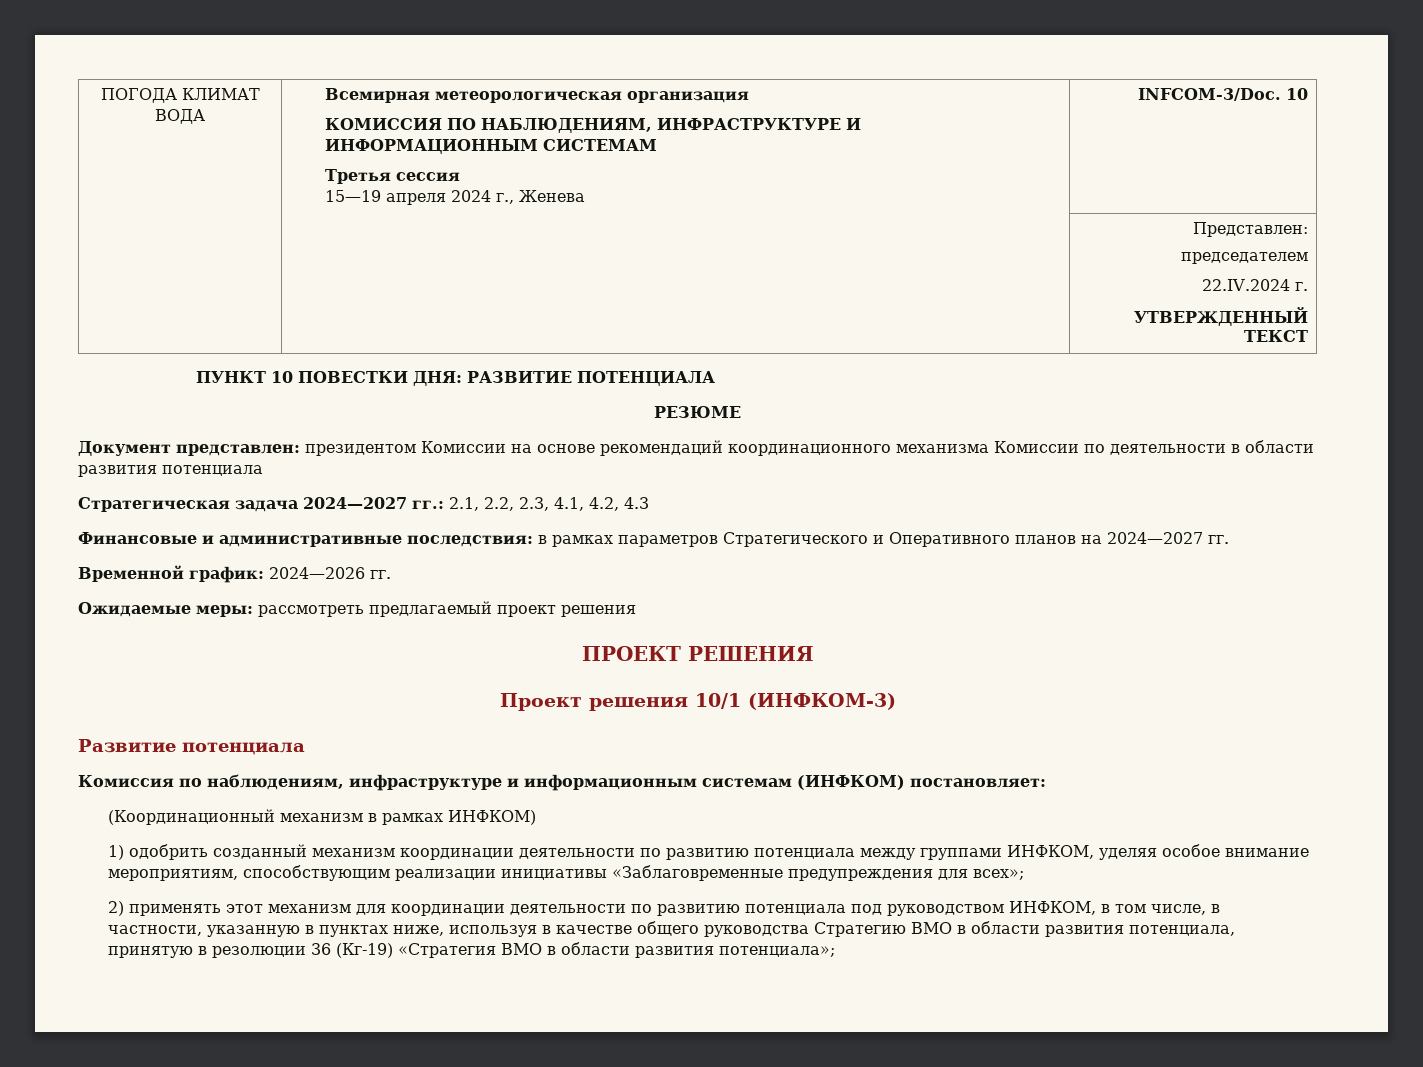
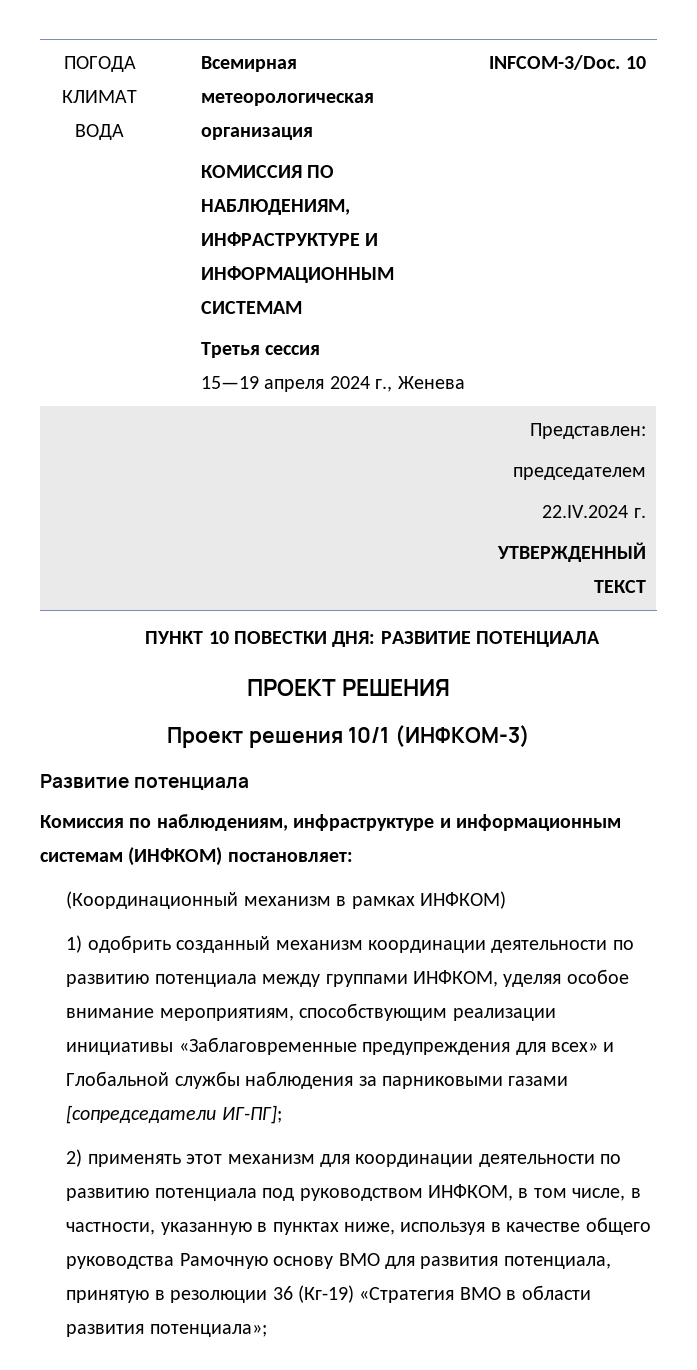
[654,406,741,418] [78,440,1314,456] [78,465,263,477] [78,497,649,512] [78,532,1229,547] [78,565,391,583] [78,601,636,617] // РЕЗЮМЕ // Документ представлен: президентом Комиссии на основе рекомендаций координационного механизма Комиссии по деятельности в области развития потенциала // Стратегическая задача 2024—2027 гг.: 2.1, 2.2, 2.3, 4.1, 4.2, 4.3 // Финансовые и административные последствия: в рамках параметров Стратегического и Оперативного планов на 2024—2027 гг. // Временной график: 2024—2026 гг. // Ожидаемые меры: рассмотреть предлагаемый проект решения -> (601, 639) none
[972,869,1024,880] всех»; -> [550,1042,615,1052] [66,1071,569,1089] [66,1105,282,1124] всех» и Глобальной службы наблюдения за парниковыми газами [сопредседатели ИГ-ПГ];
[813,921,1040,937] Стратегию ВМО в области -> [179,1253,415,1269] Рамочную основу ВМО для

